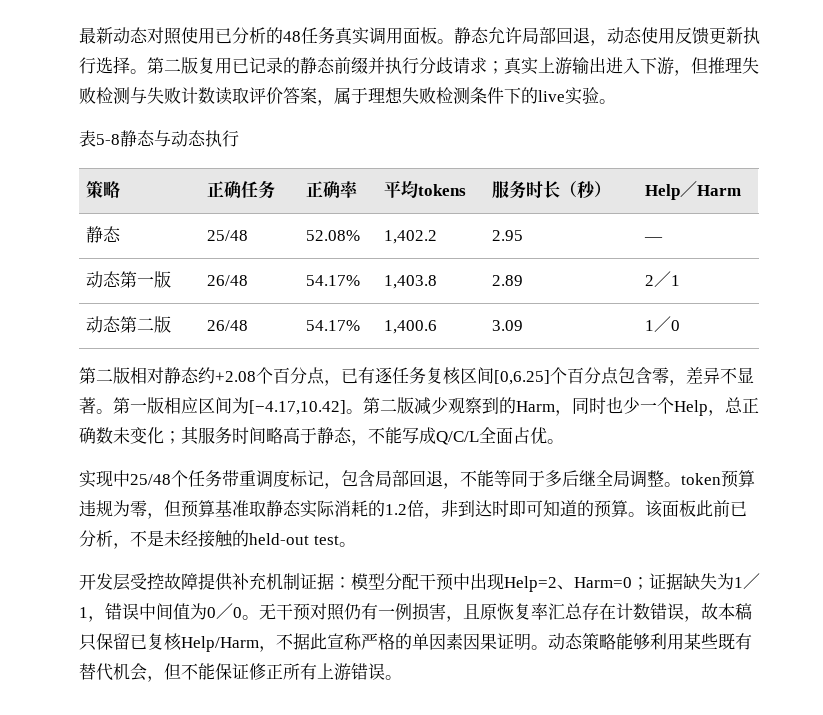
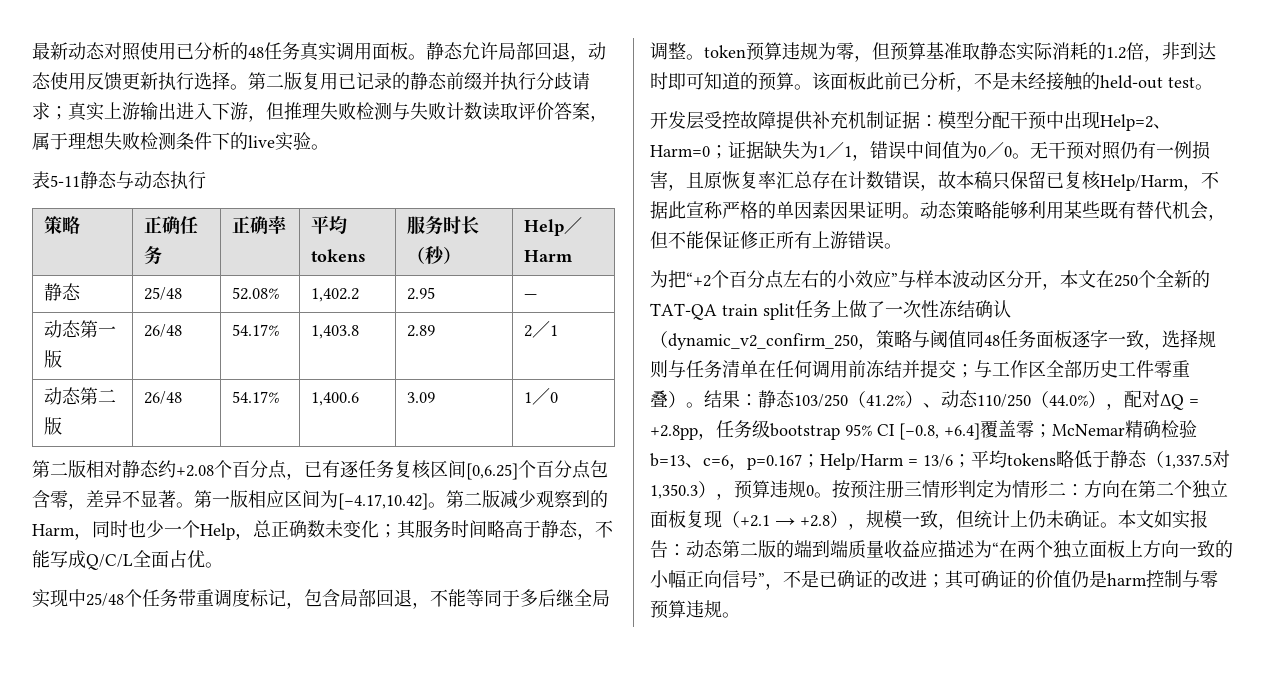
[96,134,120,145] 5-8 -> [50,175,80,187] 5-11
(402, 677) none -> [650,270,1210,290] [650,300,1011,320] [650,329,1216,350] [650,360,1190,378] [650,390,1199,410] [650,420,1197,440] [650,450,1230,470] [650,479,1228,500] [650,509,1208,530] [650,540,1233,559] [650,570,1218,590] [650,600,740,619] // 为把“+2个百分点左右的小效应”与样本波动区分开，本文在250个全新的TAT-QA train split任务上做了一次性冻结确认（dynamic_v2_confirm_250，策略与阈值同48任务面板逐字一致，选择规则与任务清单在任何调用前冻结并提交；与工作区全部历史工件零重叠）。结果：静态103/250（41.2%）、动态110/250（44.0%），配对ΔQ = +2.8pp，任务级bootstrap 95% CI [−0.8, +6.4]覆盖零；McNemar精确检验b=13、c=6，p=0.167；Help/Harm = 13/6；平均tokens略低于静态（1,337.5对1,350.3），预算违规0。按预注册三情形判定为情形二：方向在第二个独立面板复现（+2.1 → +2.8），规模一致，但统计上仍未确证。本文如实报告：动态第二版的端到端质量收益应描述为“在两个独立面板上方向一致的小幅正向信号”，不是已确证的改进；其可确证的价值仍是harm控制与零预算违规。

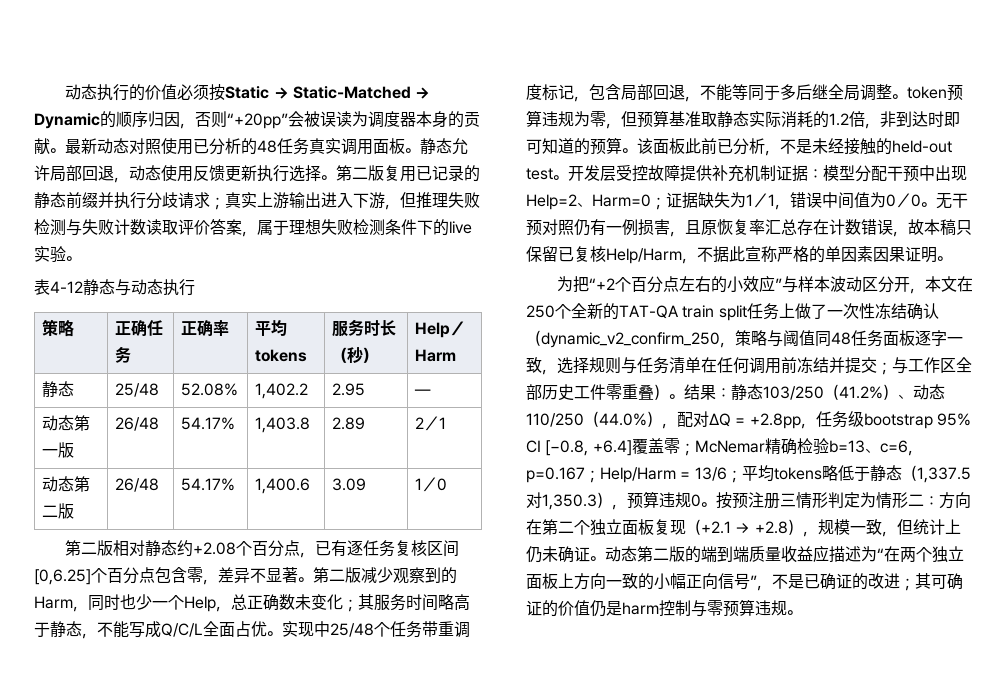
(32, 51) none -> [65,84,431,101] [34,111,480,129] [34,138,65,155] 动态执行的价值必须按Static → Static-Matched → Dynamic的顺序归因，否则“+20pp”会被误读为调度器本身的贡献。
[50,175,80,187] 5-11 -> [50,281,83,293] 4-12
[212,490,464,510] 一版相应区间为[−4.17,10.42]。第 -> (329, 575) none
(223, 565) // -> (282, 633) none
(1213, 87) // -> (568, 177) none
[920,201,1226,221] [650,231,902,249] 动态策略能够利用某些既有替代机会，但不能保证修正所有上游错误。 -> (952, 258) none
[1118,509,1208,529] [650,540,686,558] 本文如实报告： -> (605, 558) none

